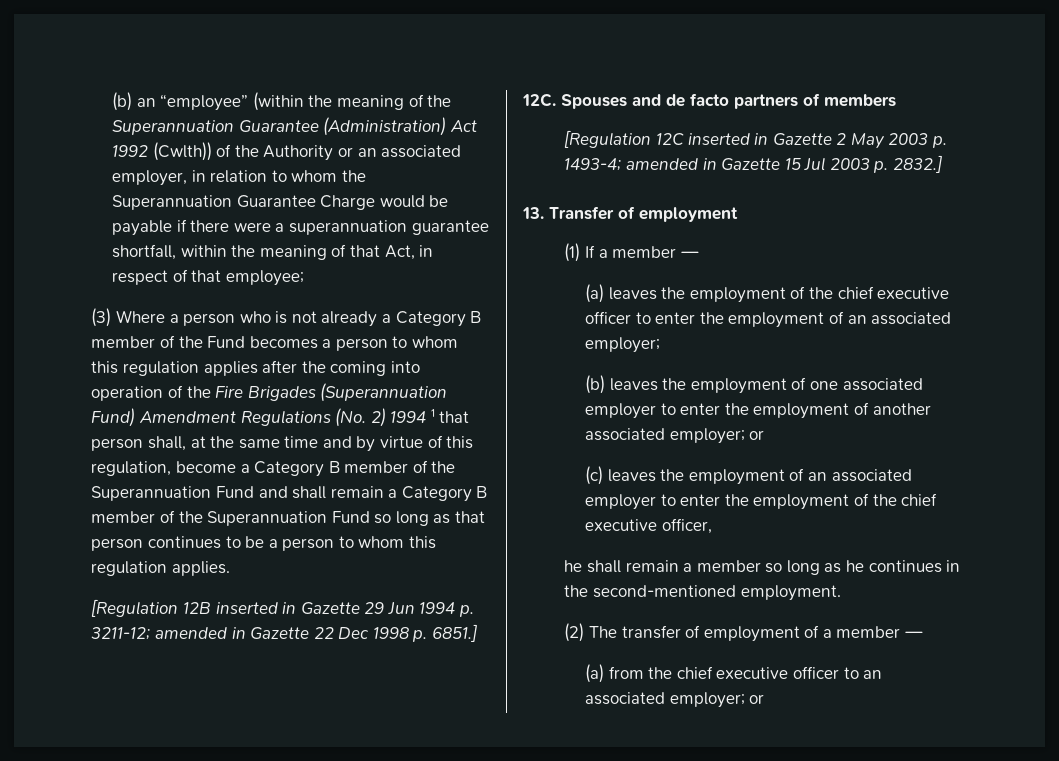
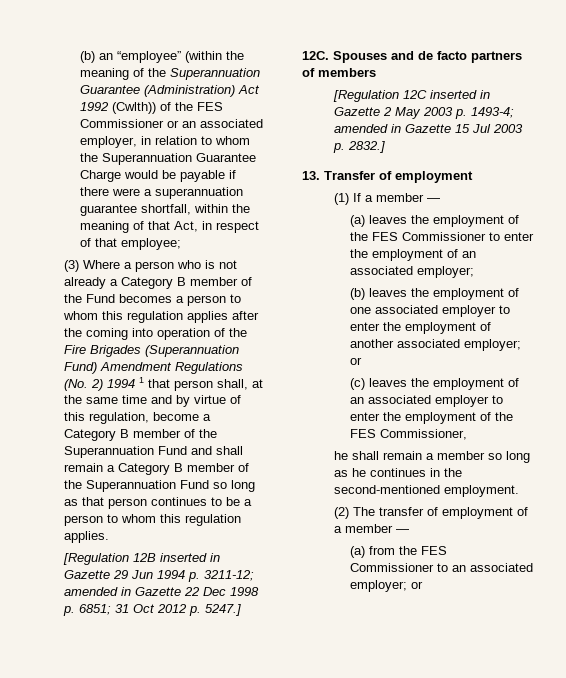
[263,145,334,161] Authority -> [197,102,224,111] [80,119,165,128] FES Commissioner
[432,624,478,642] 6851.] -> [79,604,242,616] 6851; 31 Oct 2012 p. 5247.]
[837,286,950,299] [585,311,632,324] chief executive officer -> [372,232,487,241] FES Commissioner
[901,493,938,506] [585,518,712,534] chief executive officer, -> [350,429,468,440] FES Commissioner,
[676,666,839,679] chief executive officer -> [421,546,448,555] [350,563,435,572] FES Commissioner

